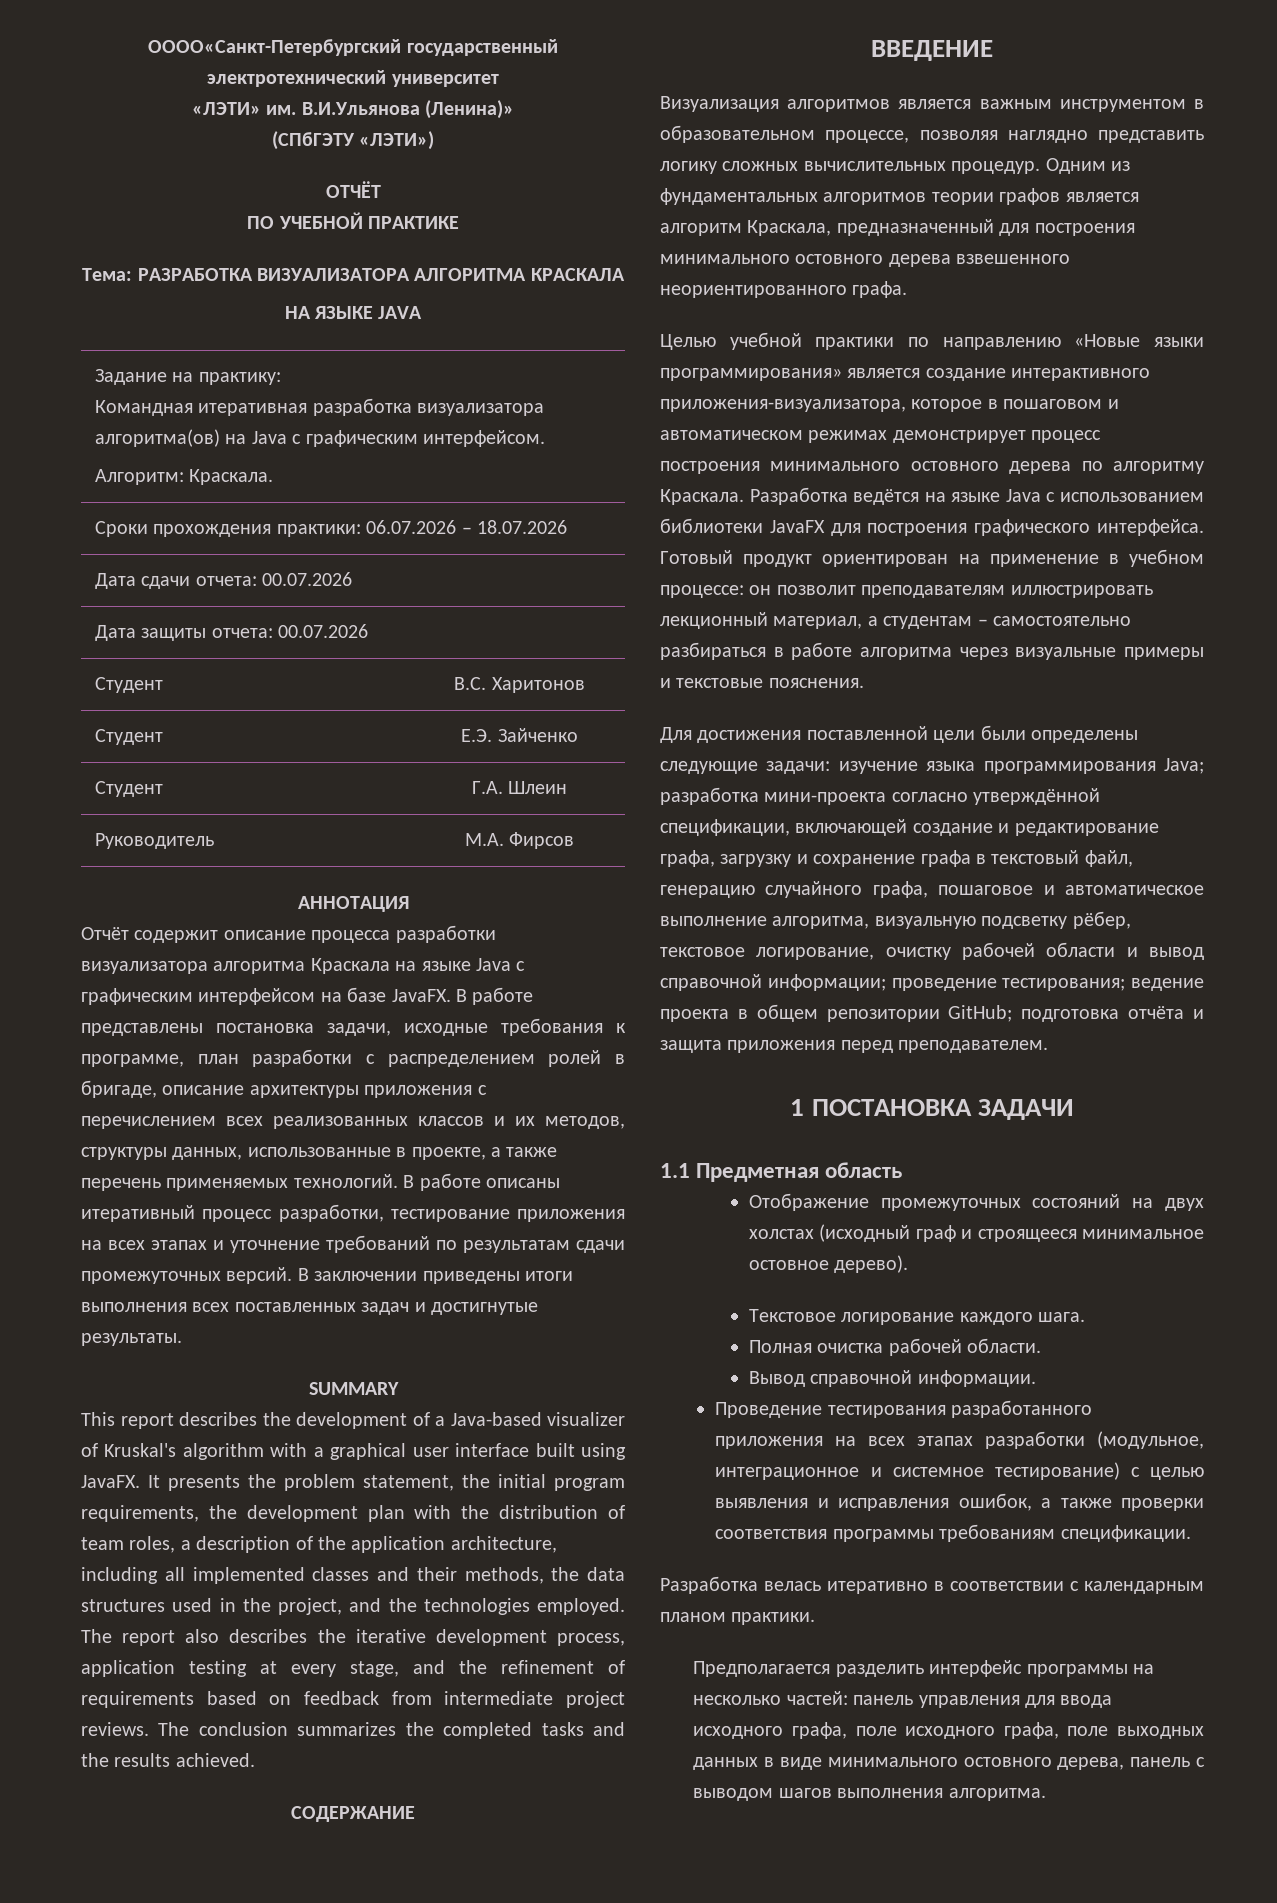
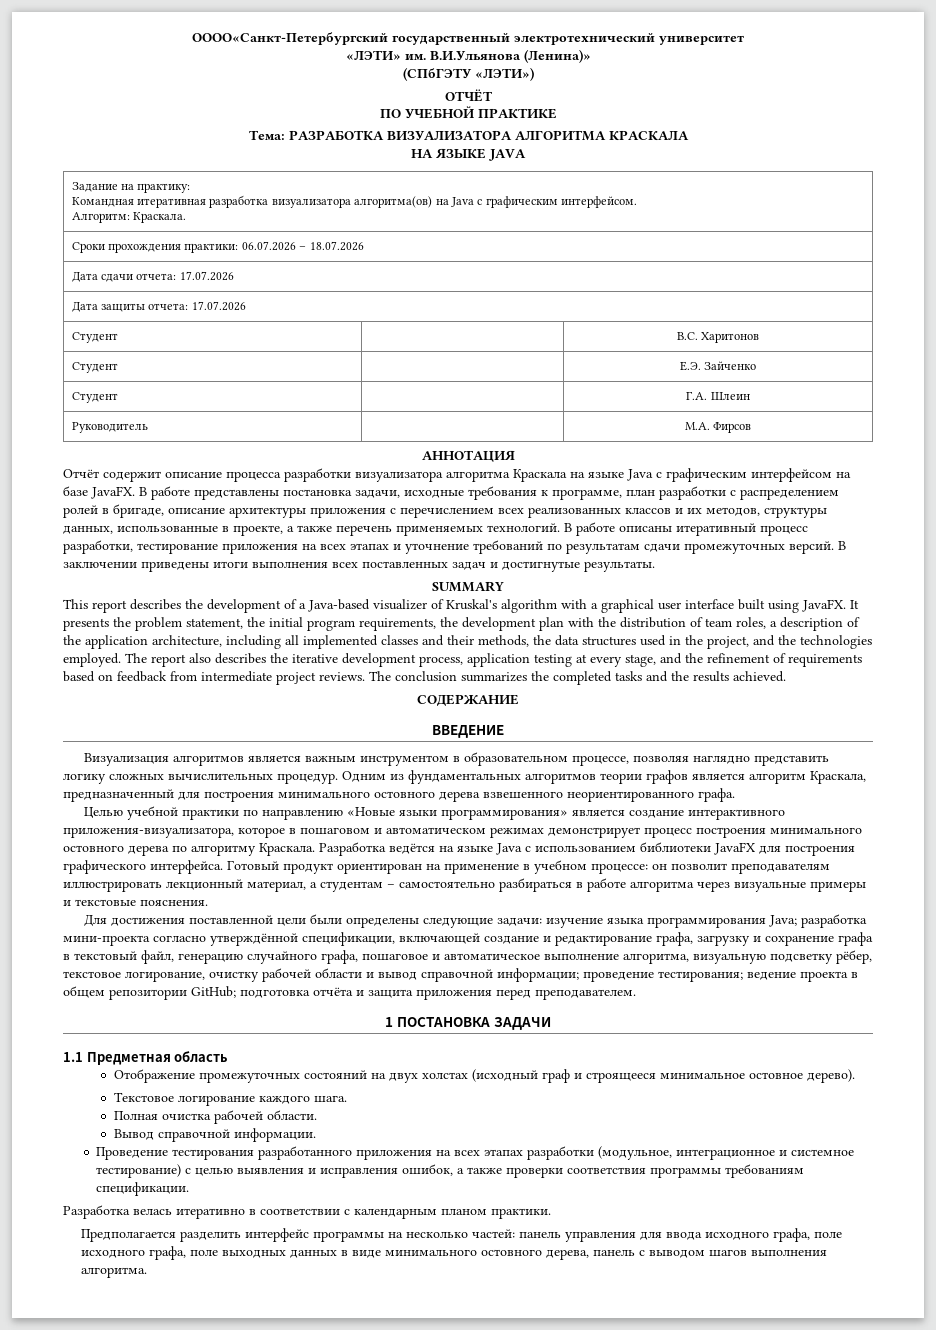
[262,572,353,586] 00.07.2026 -> [179,271,234,281] 17.07.2026
[278,624,369,638] 00.07.2026 -> [191,301,246,311] 17.07.2026

